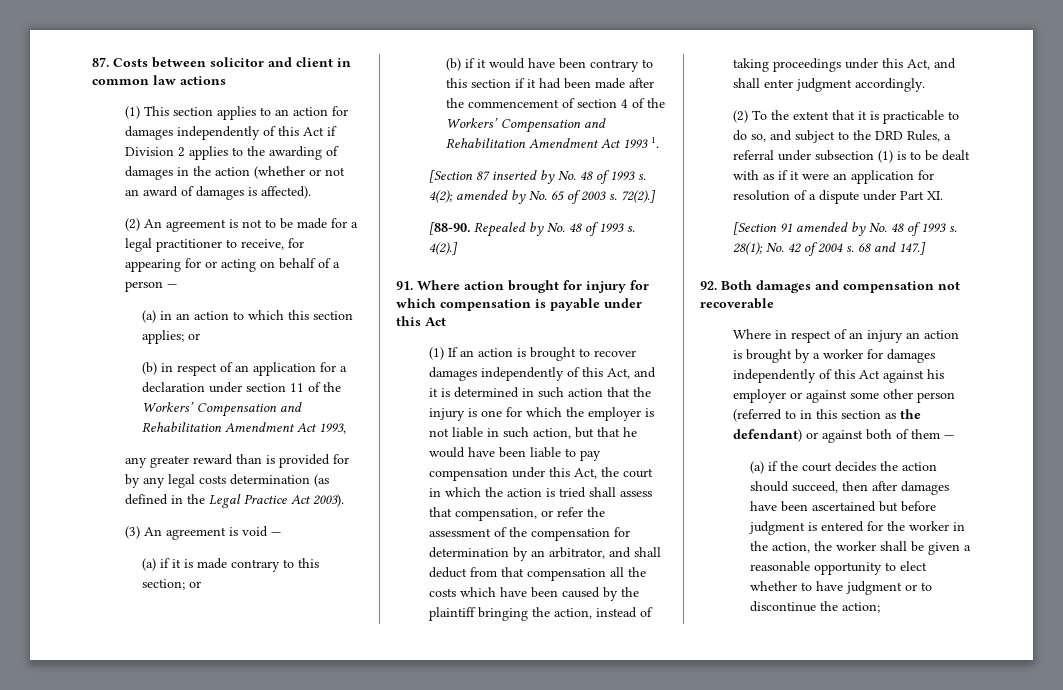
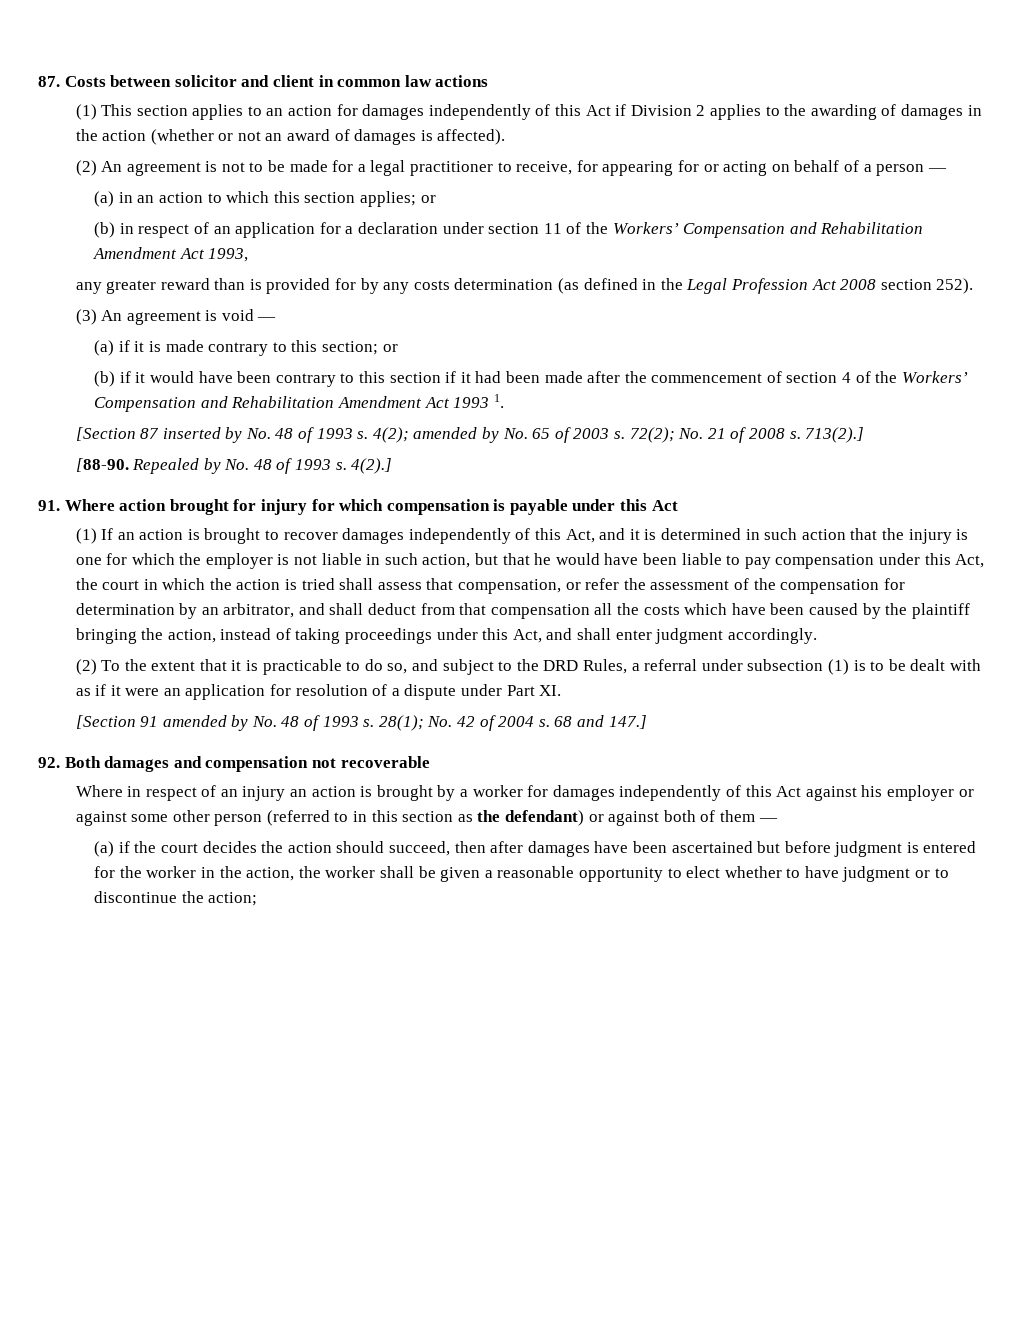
[168,474,196,488] legal -> (410, 288) none
[244,494,345,507] Practice Act 2003). -> [730,278,974,294] Profession Act 2008 section 252).
[621,190,657,203] 72(2).] -> [629,427,865,443] 72(2); No. 21 of 2008 s. 713(2).]

